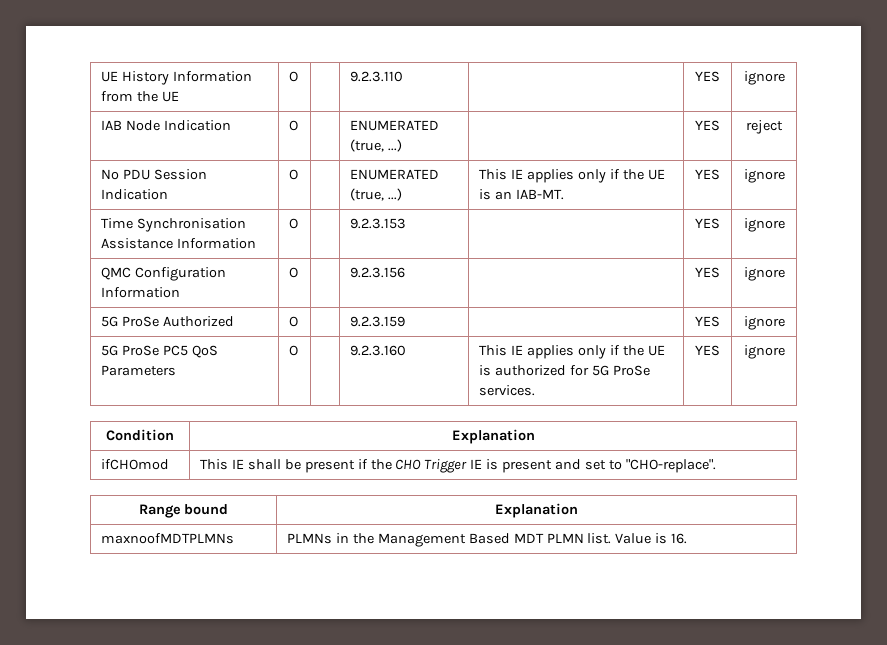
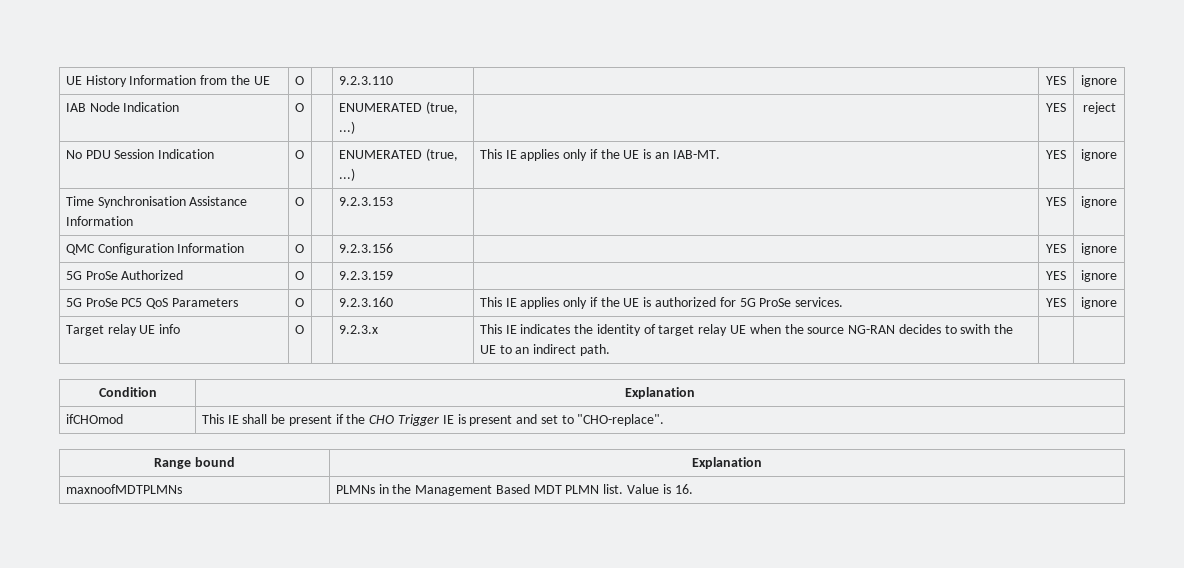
(785, 352) none -> [65,324,181,336] [294,325,304,334] [338,325,378,334] [479,324,1014,336] [479,344,610,356] // Target relay UE info | O | | 9.2.3.x | This IE indicates the identity of target relay UE when the source NG-RAN decides to swith the UE to an indirect path. | |

